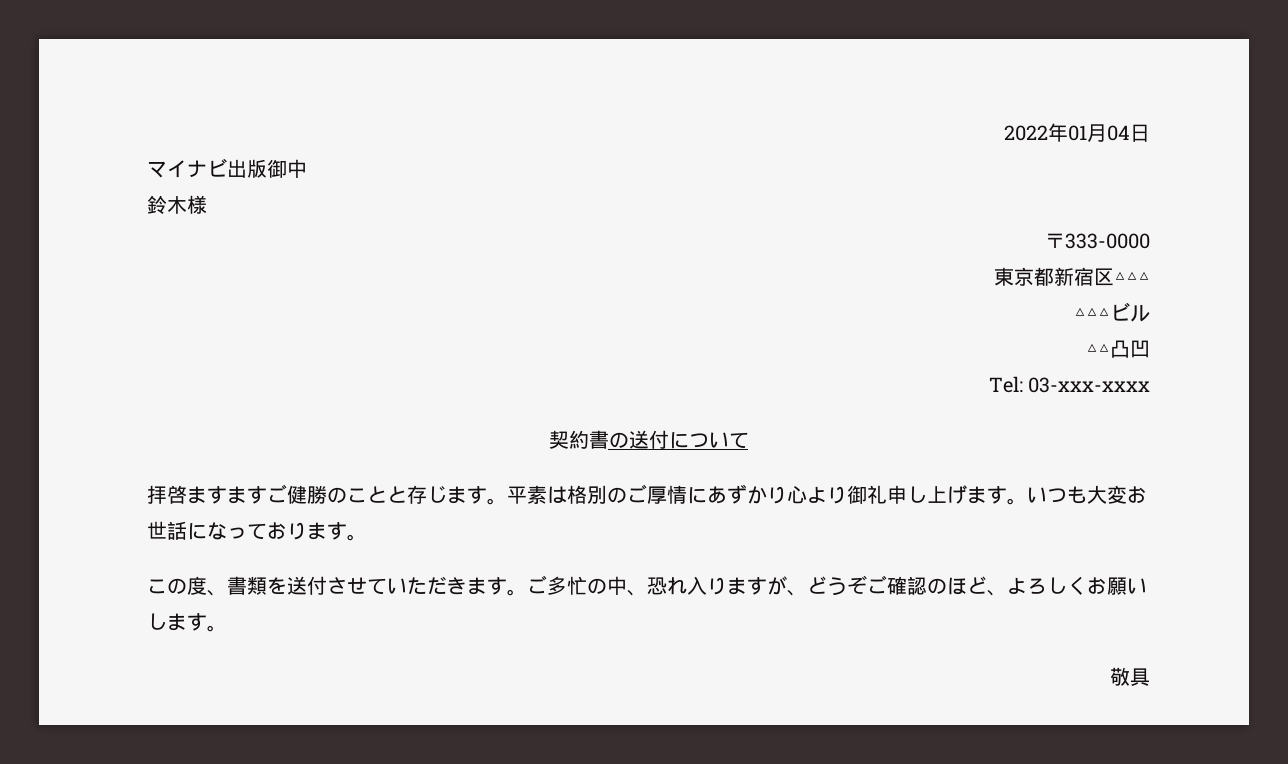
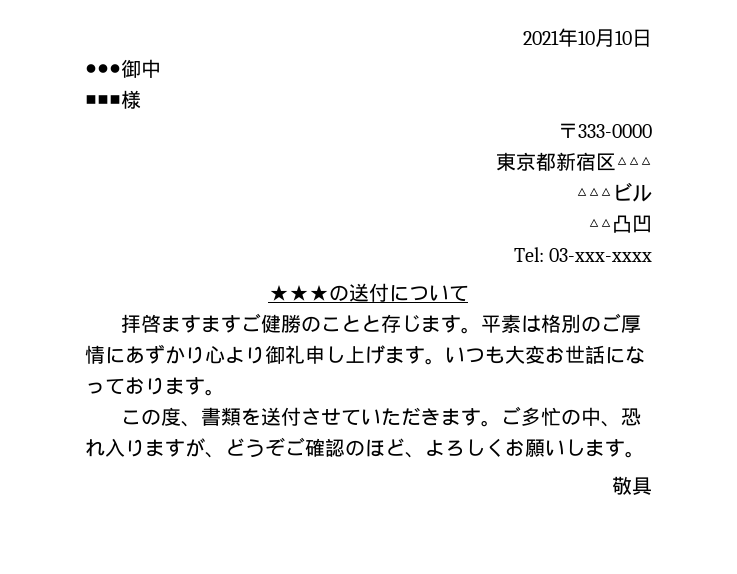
[1004,123,1150,142] [147,158,267,178] 2022年01月04日 // マイナビ出版 -> [523,28,652,47] [85,64,121,76] 2021年10月10日 // ●●●
[147,195,187,214] 鈴木 -> [85,95,121,107] ■■■
[548,430,609,449] 契約書 -> [268,285,329,301] ★★★

